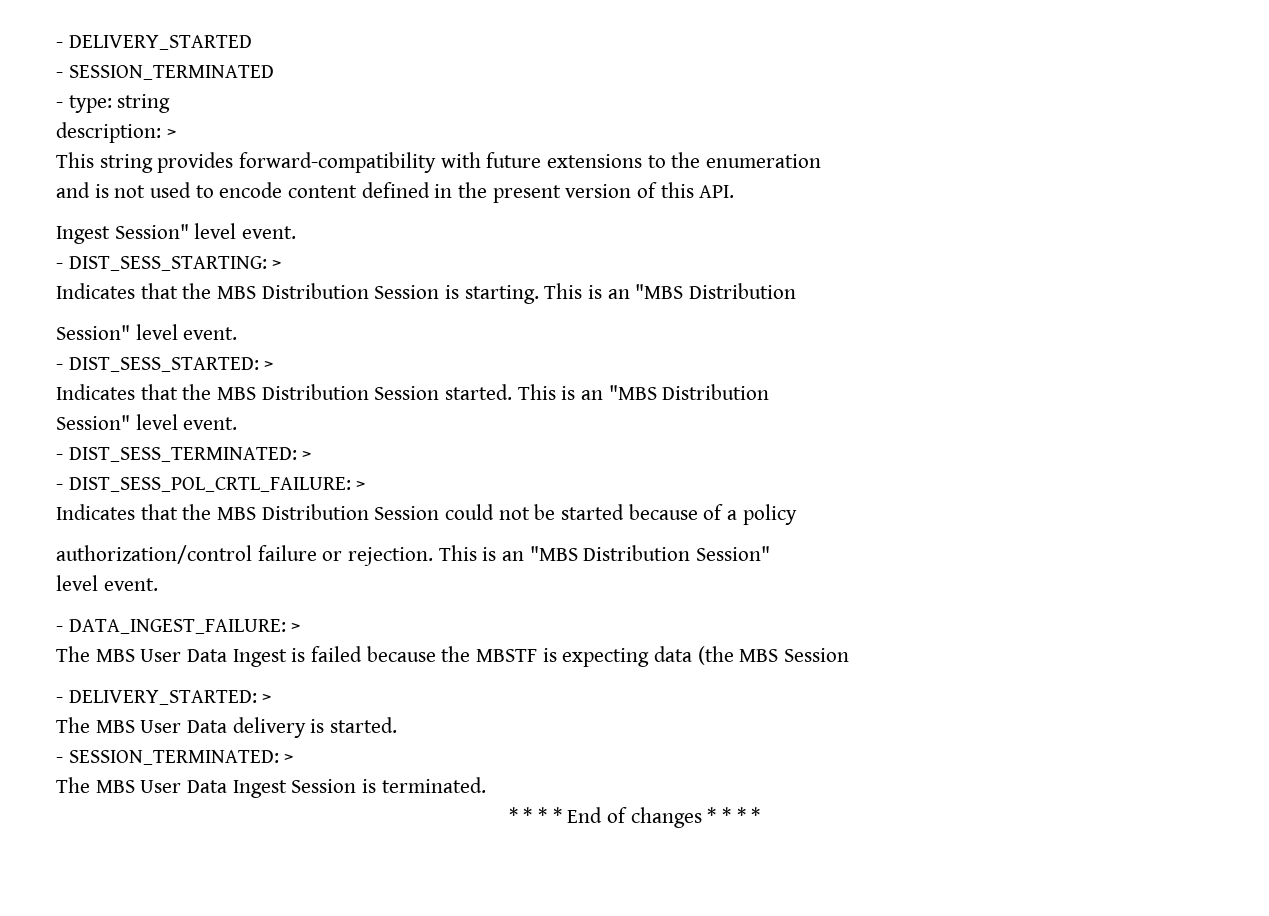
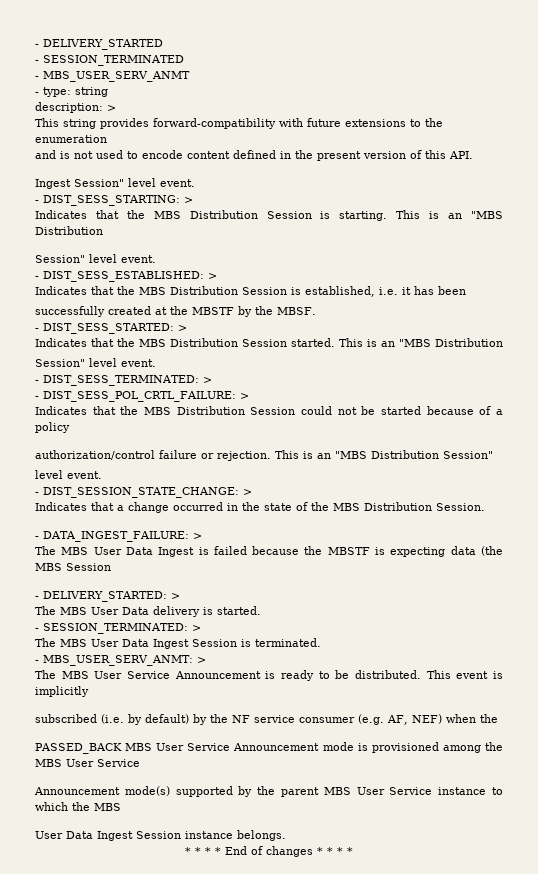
(274, 72) none -> [35,71,190,82] // - MBS_USER_SERV_ANMT
(238, 333) none -> [35,271,217,282] [35,286,466,297] [35,306,316,317] // - DIST_SESS_ESTABLISHED: > // Indicates that the MBS Distribution Session is established, i.e. it has been // successfully created at the MBSTF by the MBSF.
(158, 584) none -> [35,487,252,498] [35,502,485,513] // - DIST_SESSION_STATE_CHANGE: > // Indicates that a change occurred in the state of the MBS Distribution Session.
(486, 785) none -> [35,655,206,666] [35,670,504,681] [35,686,89,697] [35,714,498,725] [35,742,503,754] [35,759,140,767] [34,786,504,797] [35,802,121,811] [35,830,286,841] // - MBS_USER_SERV_ANMT: > // The MBS User Service Announcement is ready to be distributed. This event is implicitly // subscribed (i.e. by default) by the NF service consumer (e.g. AF, NEF) when the // PASSED_BACK MBS User Service Announcement mode is provisioned among the MBS User Service // Announcement mode(s) supported by the parent MBS User Service instance to which the MBS // User Data Ingest Session instance belongs.

